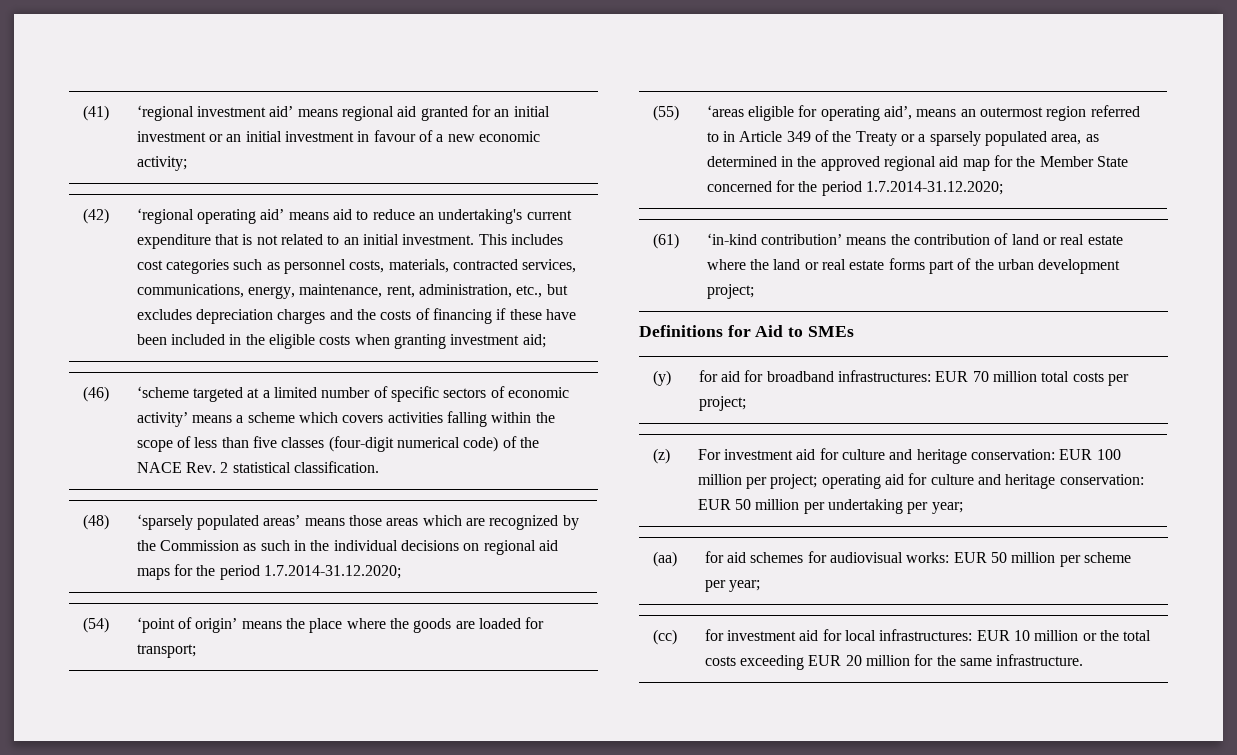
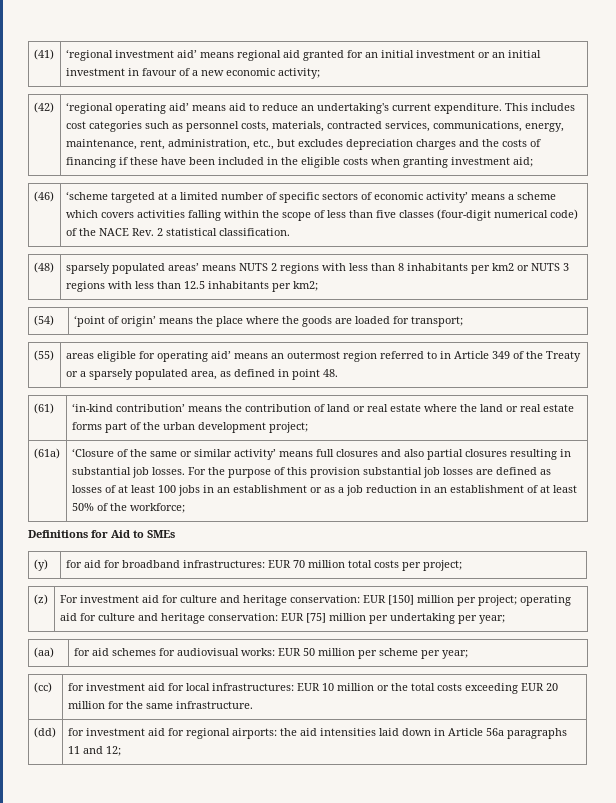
[136,234,475,249] expenditure that is not related to an initial investment. -> [433,103,502,114] expenditure.
[136,514,193,530] ‘sparsely -> [65,263,110,274] sparsely
[349,515,579,530] [136,540,558,555] [136,564,402,580] those areas which are recognized by the Commission as such in the individual decisions on regional aid maps for the period 1.7.2014-31.12.2020; -> [238,263,569,274] [65,281,318,292] NUTS 2 regions with less than 8 inhabitants per km2 or NUTS 3 regions with less than 12.5 inhabitants per km2;
[706,105,744,117] ‘areas -> [65,353,94,359] areas
[884,106,913,120] aid’, -> [210,351,231,359] aid’
[706,155,1128,171] [706,180,1004,196] determined in the approved regional aid map for the Member State concerned for the period 1.7.2014-31.12.2020; -> [233,369,338,380] defined in point 48.
(754, 291) none -> [33,448,60,459] [71,448,571,460] [71,467,551,478] [71,485,577,496] [71,503,185,513] // (61a) | ‘Closure of the same or similar activity’ means full closures and also partial closures resulting in substantial job losses. For the purpose of this provision substantial job losses are defined as losses of at least 100 jobs in an establishment or as a job reduction in an establishment of at least 50% of the workforce;
[1096,449,1121,460] 100 -> [387,595,414,605] [150]
[735,499,752,510] 50 -> [305,613,326,623] [75]
(1084, 660) none -> [33,727,56,738] [67,728,567,739] [67,746,121,756] // (dd) | for investment aid for regional airports: the aid intensities laid down in Article 56a paragraphs 11 and 12;

